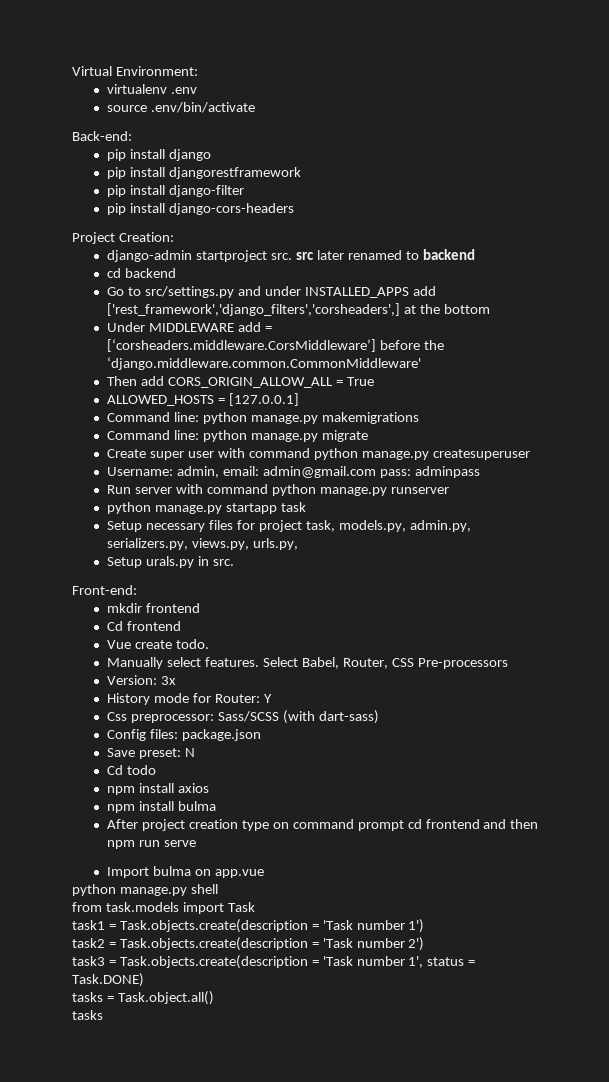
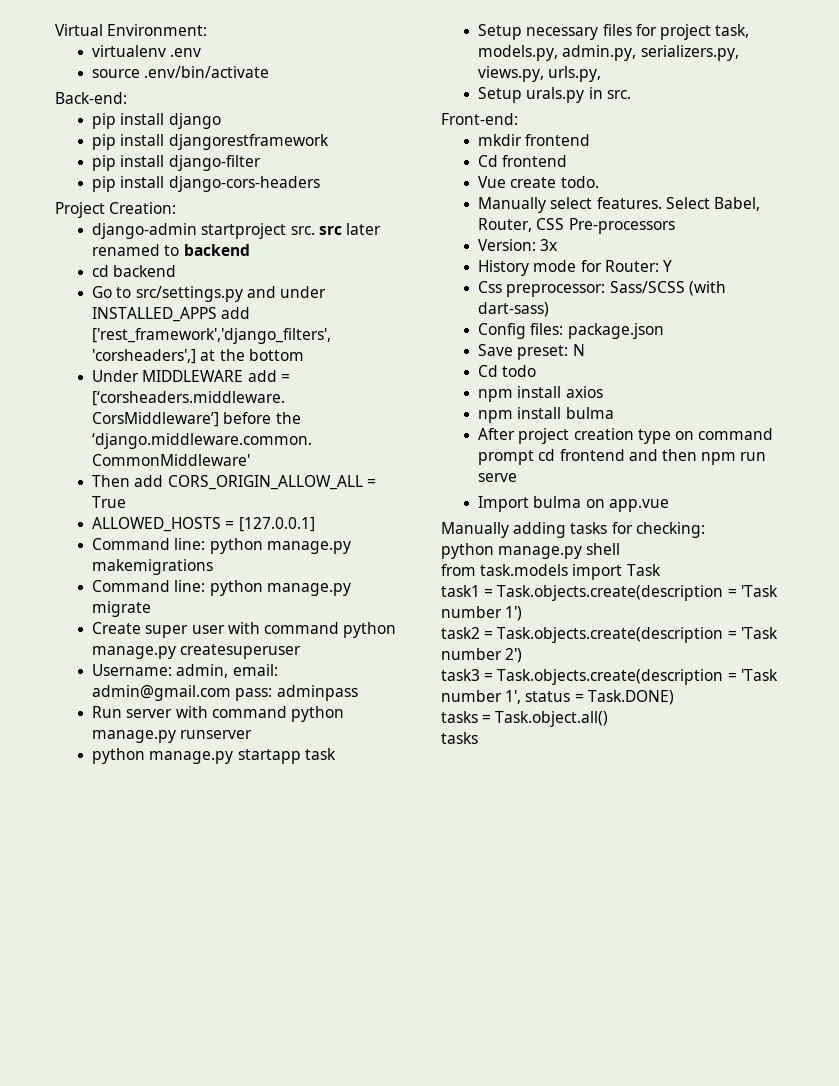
(264, 873) none -> [441,522,705,538] // Manually adding tasks for checking:

